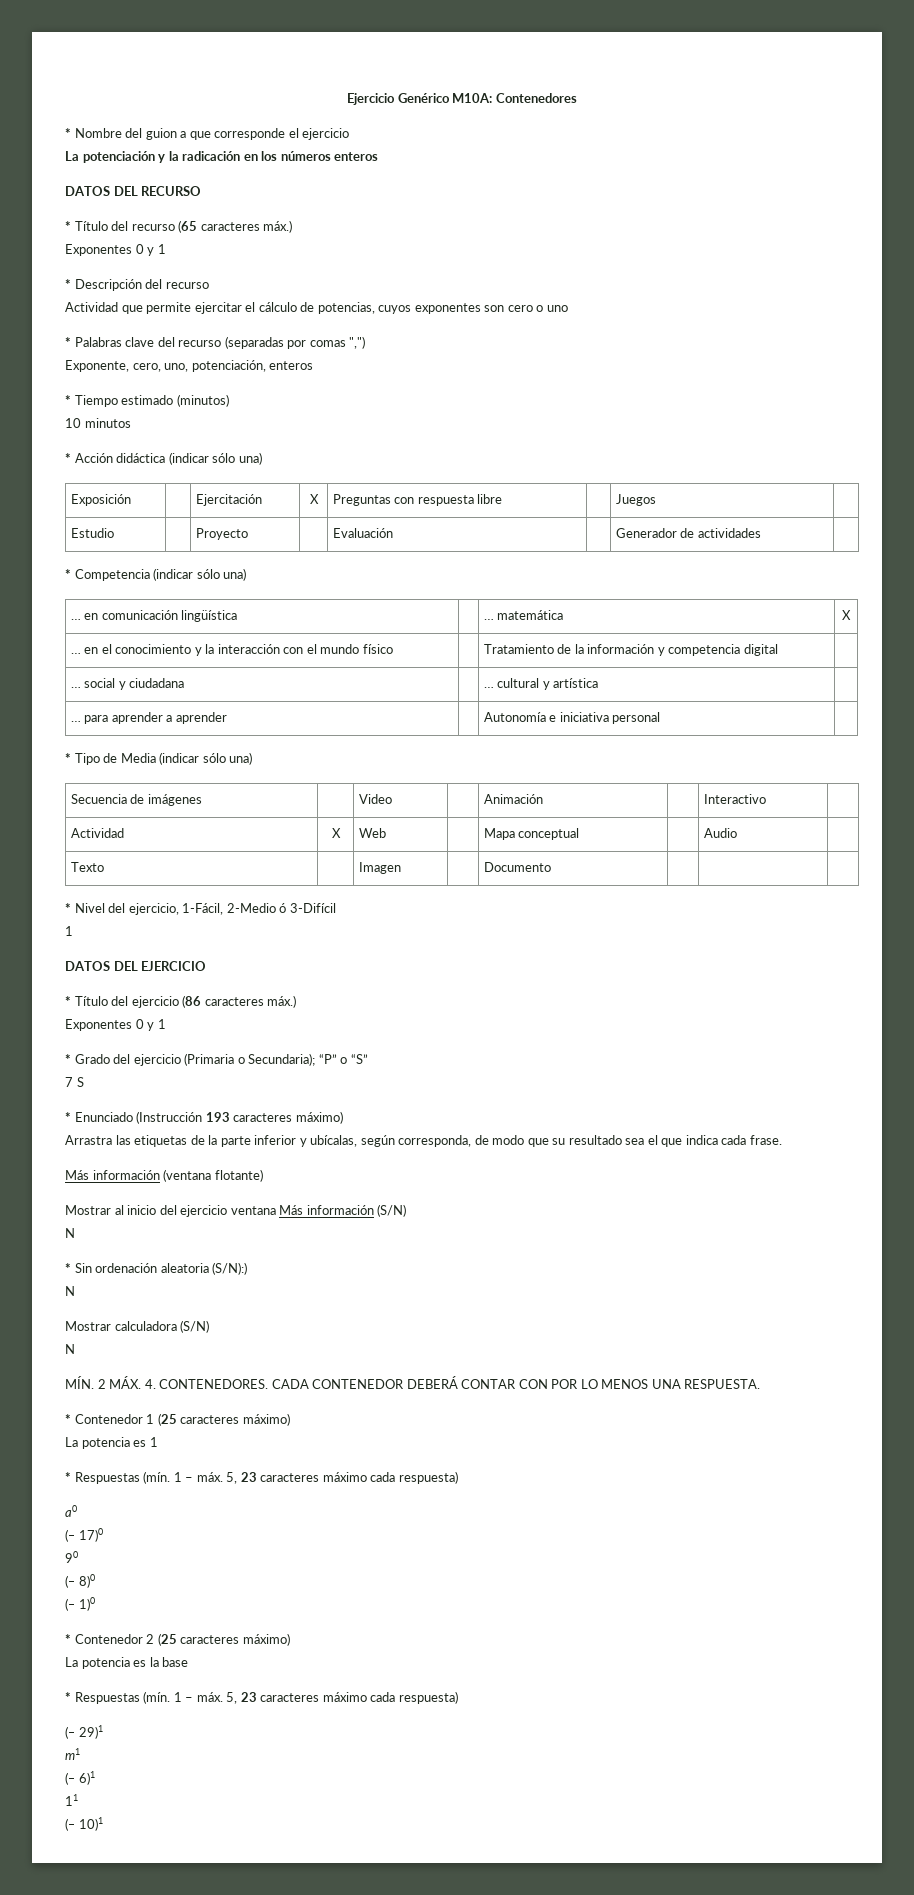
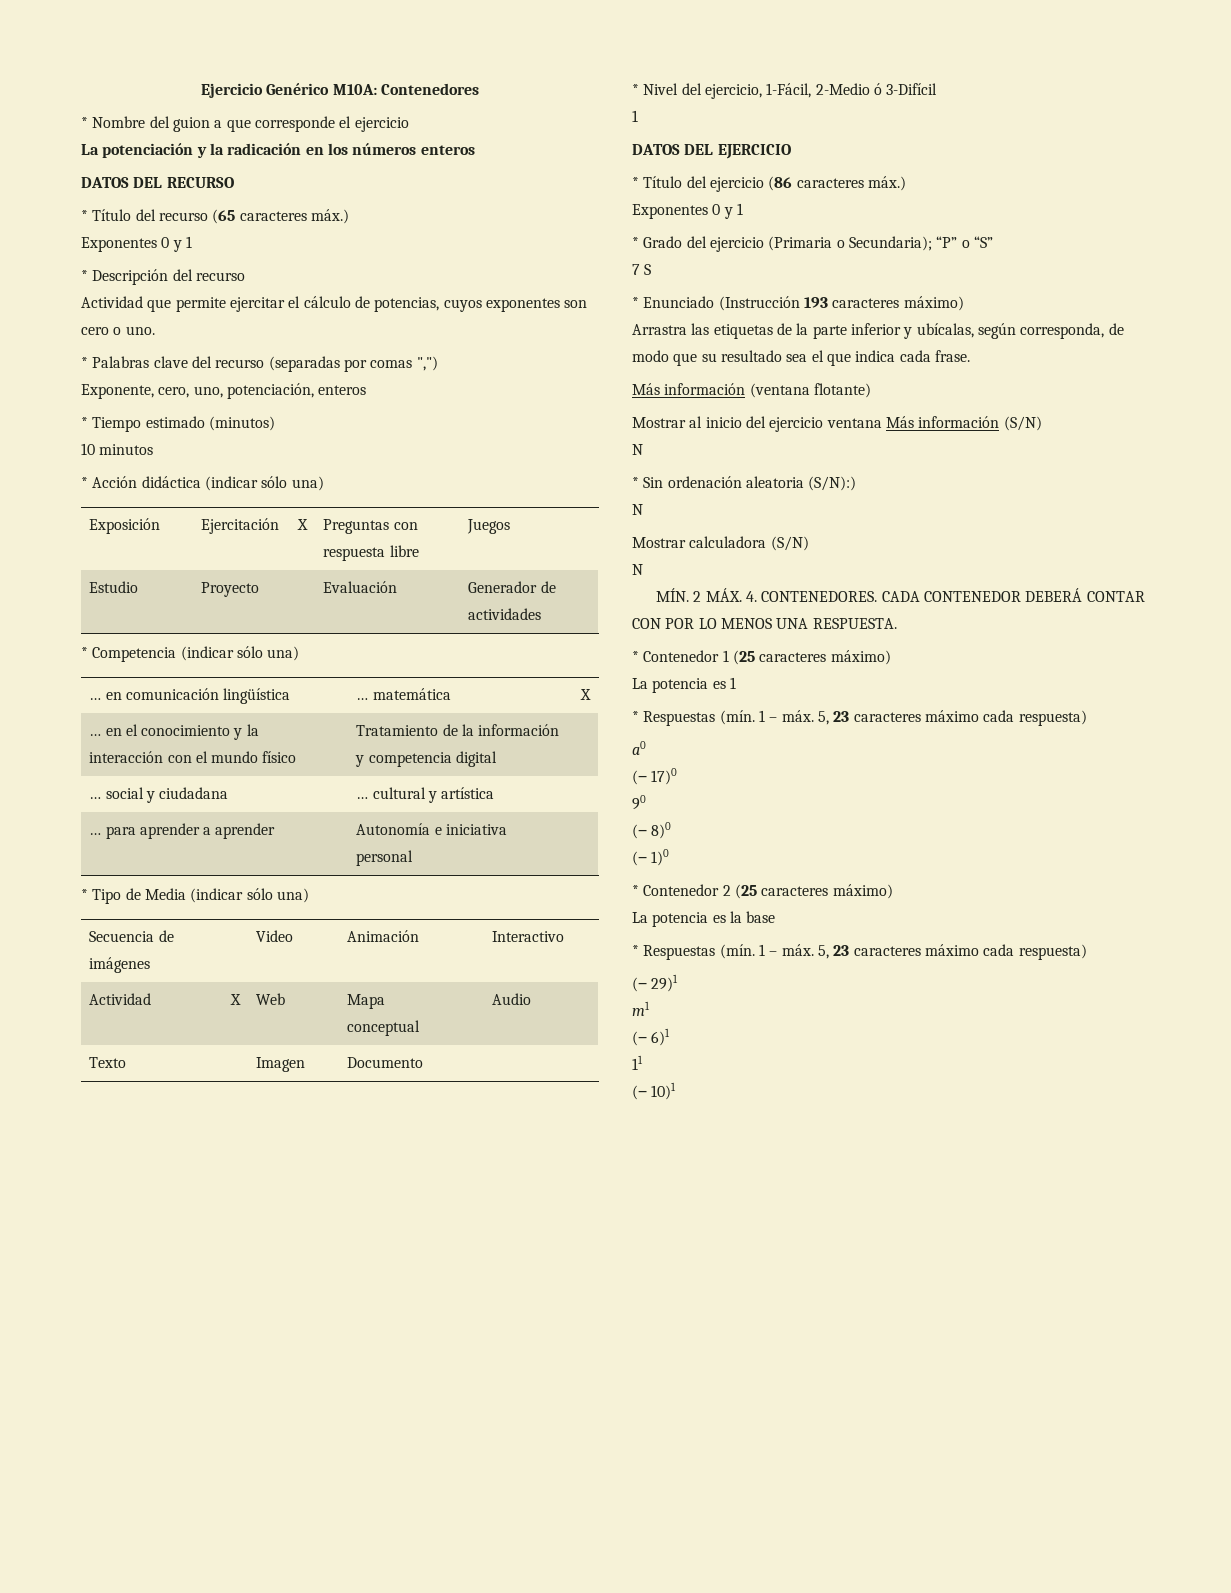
[546,305,568,312] uno -> [125,326,155,335] uno.

